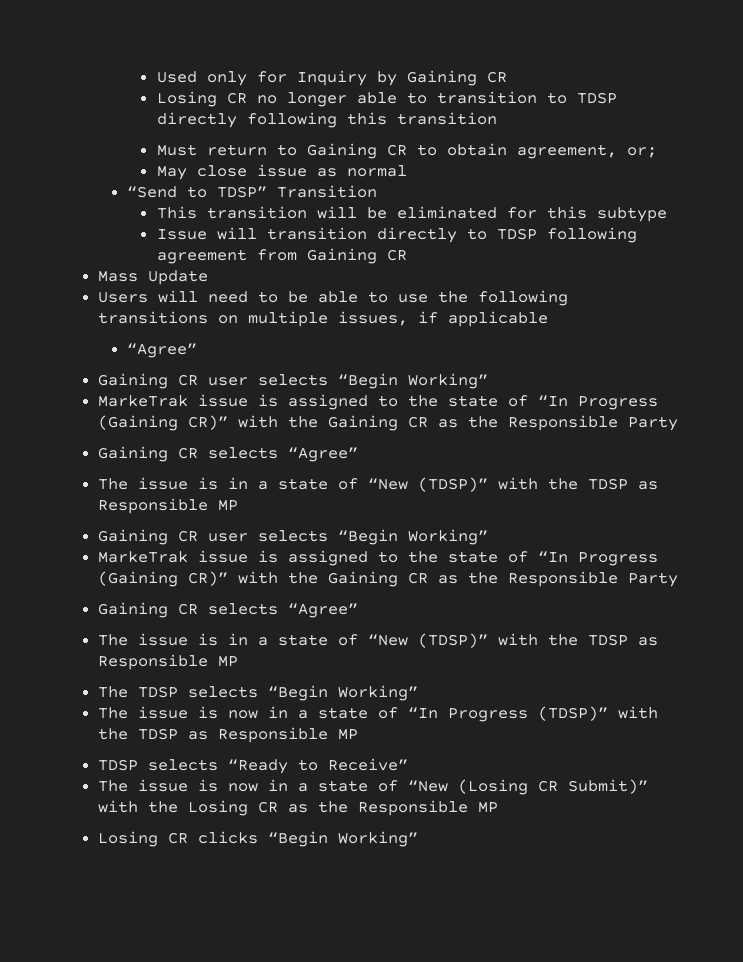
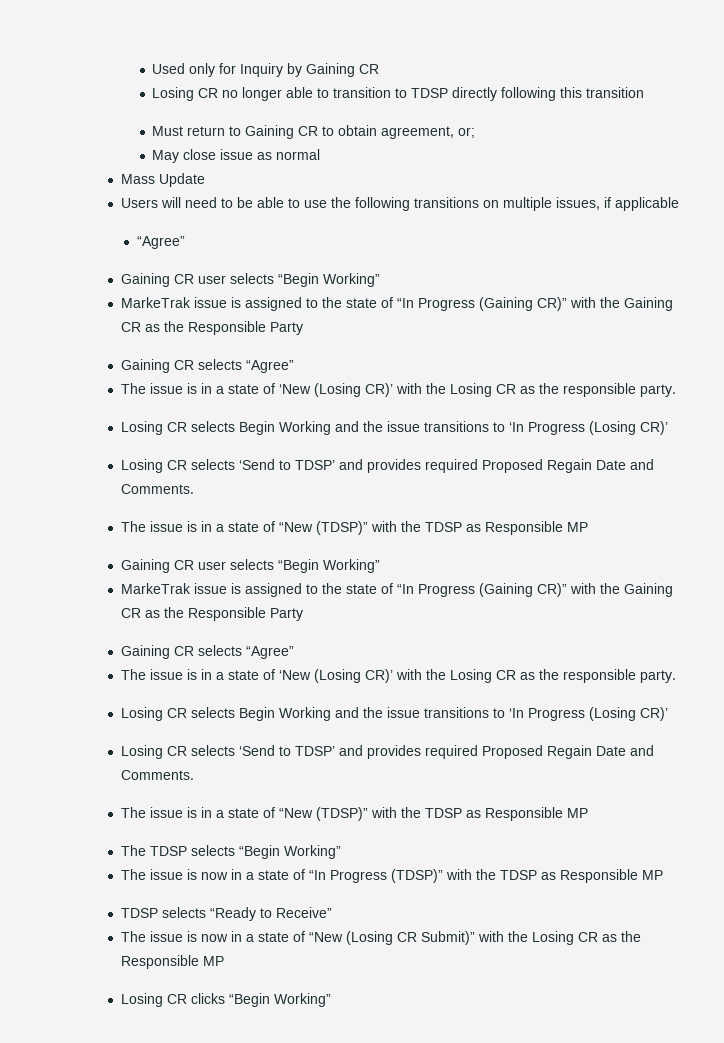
[127,185,378,198] [156,206,667,222] [156,227,637,243] [156,248,407,264] // “Send to TDSP” Transition // This transition will be eliminated for this subtype // Issue will transition directly to TDSP following agreement from Gaining CR -> (321, 154) none
(359, 454) none -> [120,383,676,397] [120,421,668,435] [120,459,654,473] [120,484,194,494] // The issue is in a state of ‘New (Losing CR)’ with the Losing CR as the responsible party. // Losing CR selects Begin Working and the issue transitions to ‘In Progress (Losing CR)’ // Losing CR selects ‘Send to TDSP’ and provides required Proposed Regain Date and Comments.
(359, 610) none -> [120,669,676,683] [120,707,668,721] [120,745,654,759] [120,770,194,780] // The issue is in a state of ‘New (Losing CR)’ with the Losing CR as the responsible party. // Losing CR selects Begin Working and the issue transitions to ‘In Progress (Losing CR)’ // Losing CR selects ‘Send to TDSP’ and provides required Proposed Regain Date and Comments.

